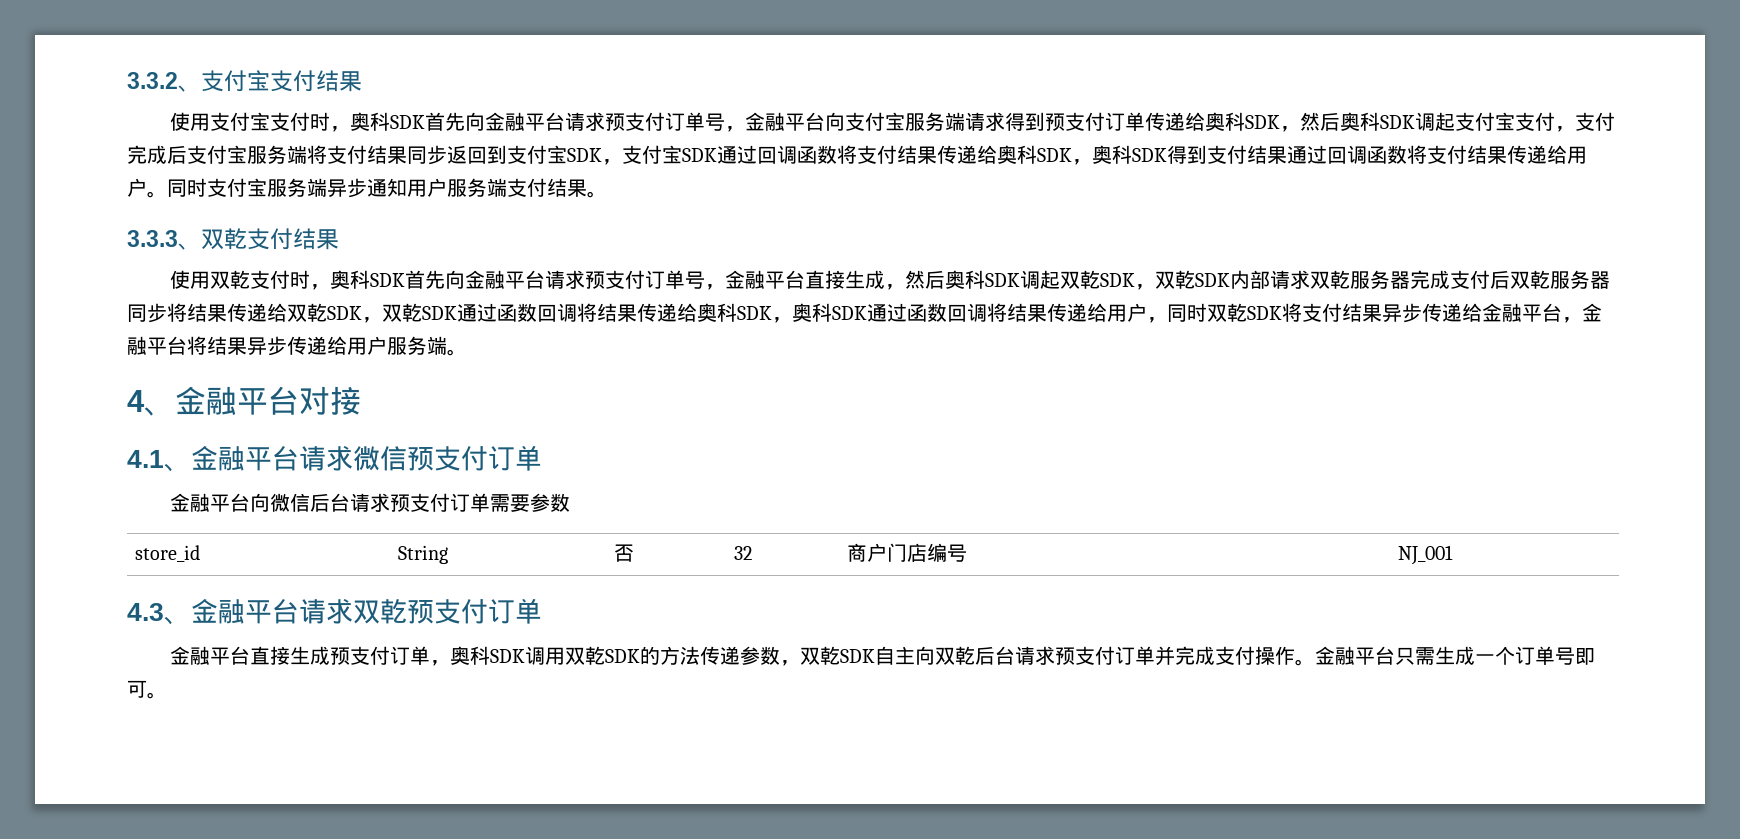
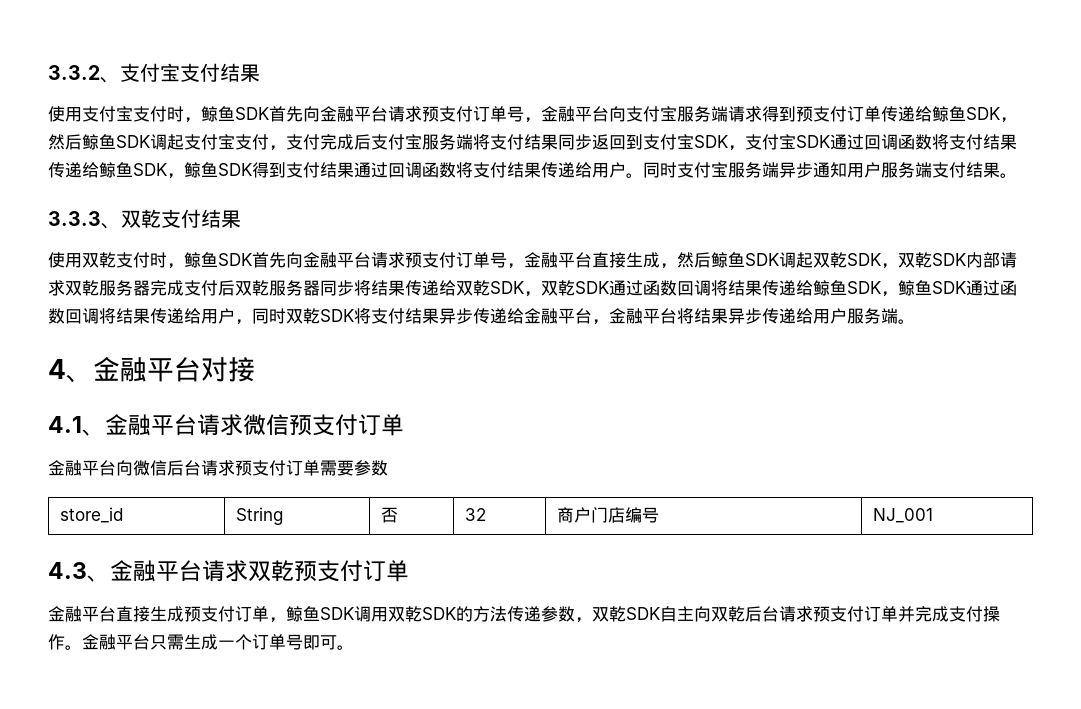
[349,112,390,131] 奥科 -> [201,106,235,122] 鲸鱼
[1204,112,1245,131] 奥科 -> [932,106,966,122] 鲸鱼
[1339,112,1380,131] 奥科 -> [82,134,116,150] 鲸鱼
[997,145,1132,165] 奥科SDK，奥科 -> [99,162,218,179] 鲸鱼SDK，鲸鱼
[329,270,370,289] 奥科 -> [184,252,218,268] 鲸鱼
[944,270,985,289] 奥科 -> [711,252,745,268] 鲸鱼
[697,303,832,323] 奥科SDK，奥科 -> [813,280,932,297] 鲸鱼SDK，鲸鱼
[449,646,490,665] 奥科 -> [286,606,320,622] 鲸鱼

